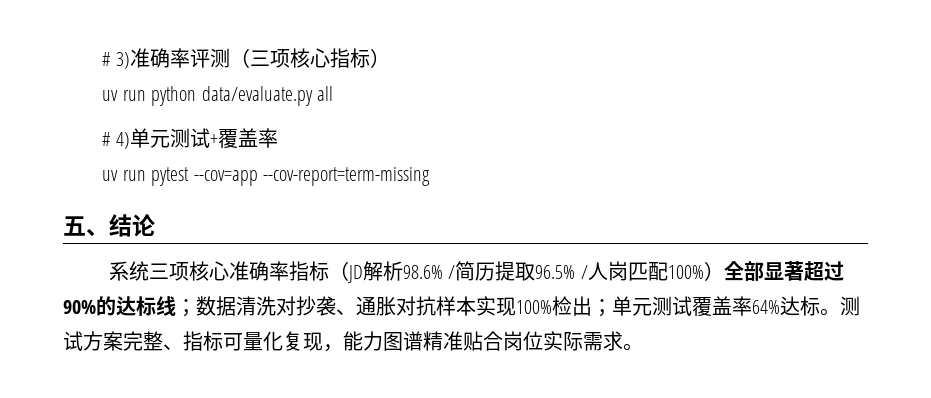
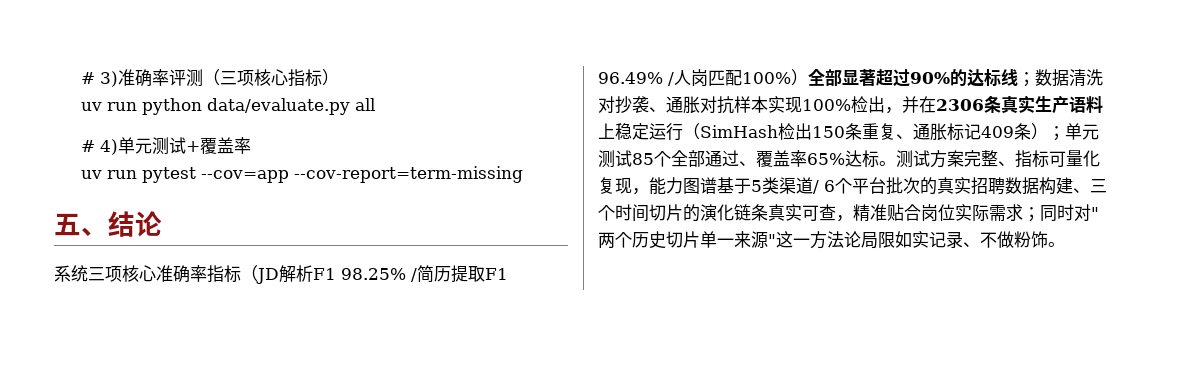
[402,265,443,279] 98.6% -> [313,268,406,280] F1 98.25%
[535,265,576,279] 96.5% -> [485,268,508,280] [598,72,663,84] F1 96.49%
[592,296,780,317] ；单元测试覆盖率64% -> [885,95,1103,114] [598,123,1099,141] [598,150,845,168] ，并在2306条真实生产语料上稳定运行（SimHash检出150条重复、通胀标记409条）；单元测试85个全部通过、覆盖率65%
(423, 341) none -> [717,177,1107,195] [598,204,853,222] 基于5类渠道/ 6个平台批次的真实招聘数据构建、三个时间切片的演化链条真实可查，
(623, 341) none -> [1023,204,1099,222] [598,231,1048,249] ；同时对"两个历史切片单一来源"这一方法论局限如实记录、不做粉饰

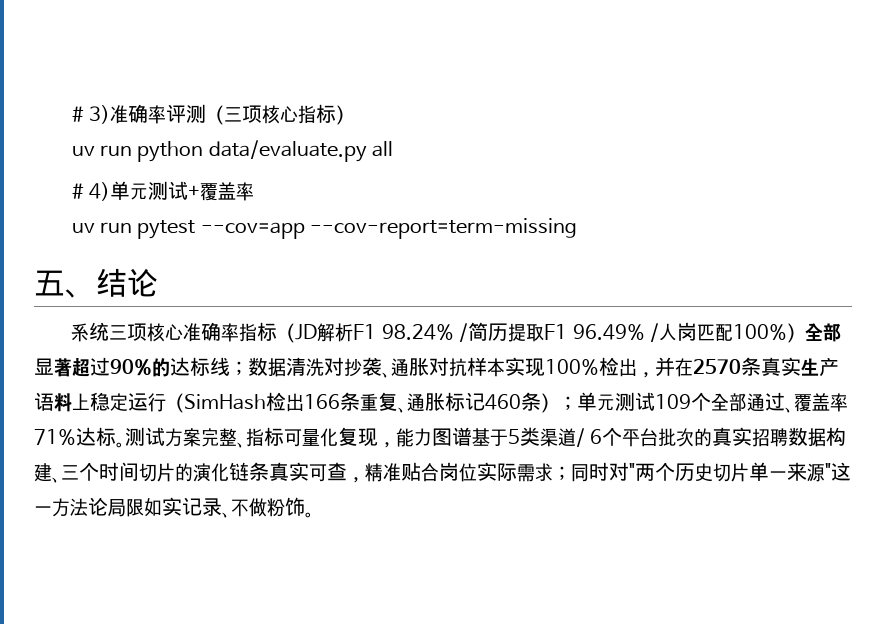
[341,268,406,280] 98.25% -> [381,324,454,340] 98.24%
[936,99,984,111] 2306 -> [693,359,741,374] 2570
[812,126,845,138] 150 -> [303,394,340,409] 166
[981,126,1014,138] 409 -> [484,394,521,410] 460
[632,153,654,165] 85 -> [654,394,691,409] 109
[807,153,845,165] 65% -> [34,429,76,445] 71%

